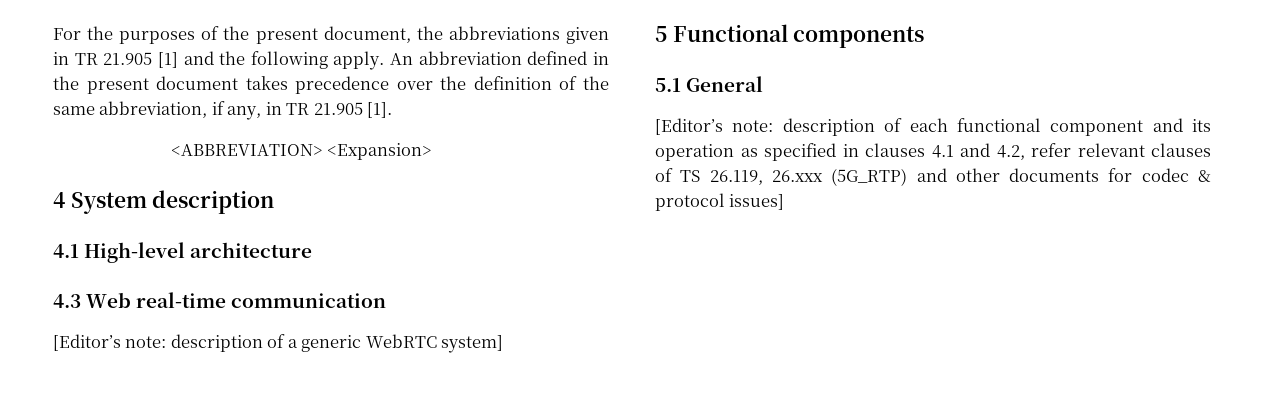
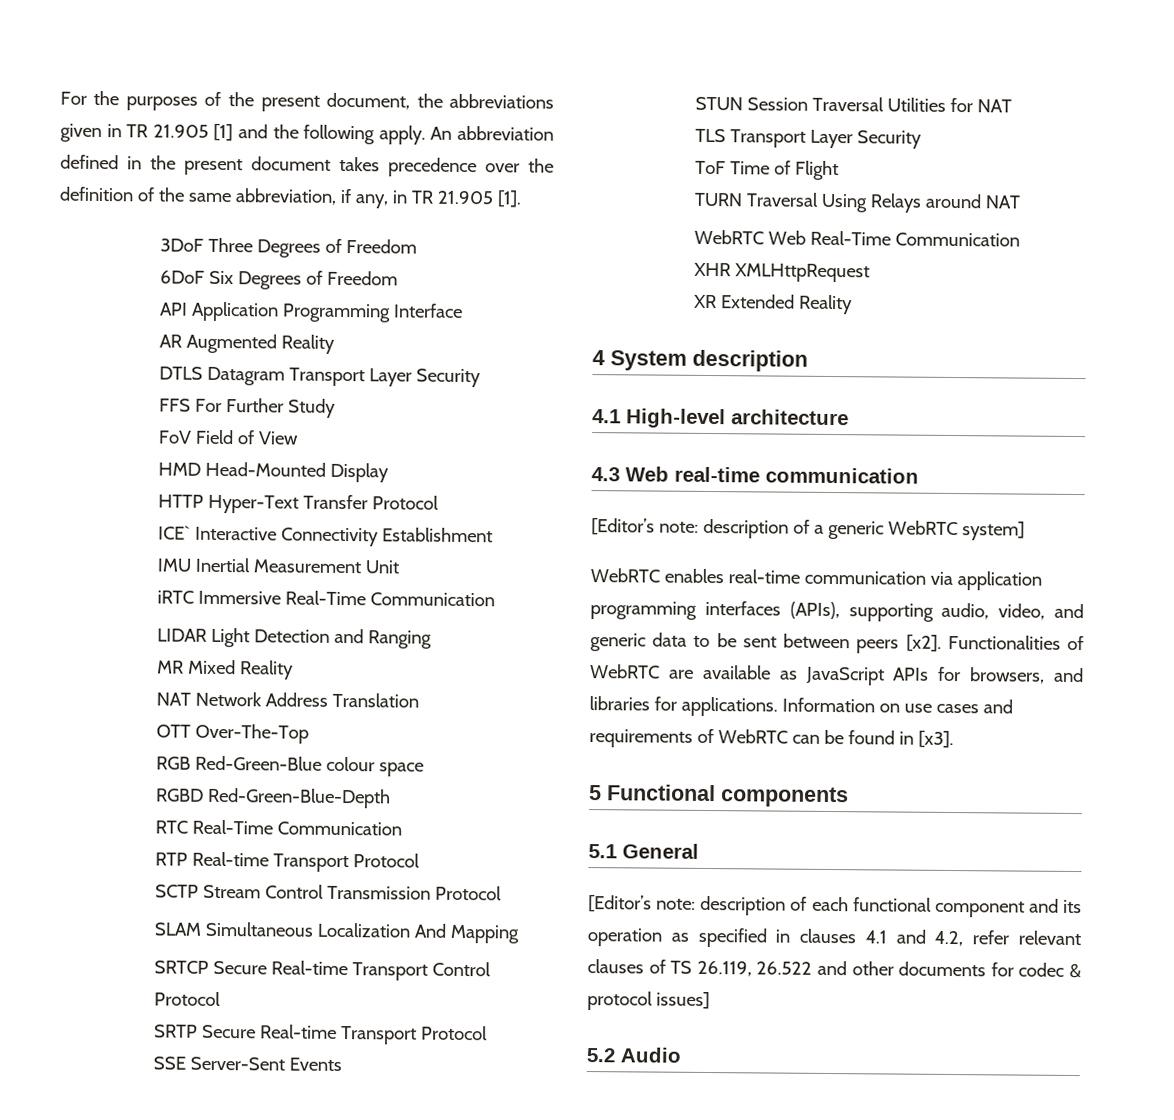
[170,143,433,160] <ABBREVIATION> <Expansion> -> [159,237,417,258] [159,270,398,290] [158,301,463,323] [158,333,335,354] [158,366,481,388] [158,398,336,418] [157,429,299,445] [157,461,389,483] [157,494,439,514] [157,525,493,547] [156,557,399,574] [156,590,495,607] [156,627,432,649] [156,659,294,680] [155,691,419,708] [155,723,309,744] [155,755,424,777] [155,787,391,809] [154,819,402,836] [154,851,420,873] [154,884,502,901] [153,921,519,944] [153,960,491,981] [153,991,221,1007] [153,1024,488,1045] [152,1056,342,1072] [694,96,1012,113] [694,128,922,149] [694,160,839,181] [693,192,1021,213] [693,229,1020,247] [693,262,870,283] [693,294,853,315] 3DoF Three Degrees of Freedom // 6DoF Six Degrees of Freedom // API Application Programming Interface // AR Augmented Reality // DTLS Datagram Transport Layer Security // FFS For Further Study // FoV Field of View // HMD Head-Mounted Display // HTTP Hyper-Text Transfer Protocol // ICE` Interactive Connectivity Establishment // IMU Inertial Measurement Unit // iRTC Immersive Real-Time Communication // LIDAR Light Detection and Ranging // MR Mixed Reality // NAT Network Address Translation // OTT Over-The-Top // RGB Red-Green-Blue colour space // RGBD Red-Green-Blue-Depth // RTC Real-Time Communication // RTP Real-time Transport Protocol // SCTP Stream Control Transmission Protocol // SLAM Simultaneous Localization And Mapping // SRTCP Secure Real-time Transport Control Protocol // SRTP Secure Real-time Transport Protocol // SSE Server-Sent Events // STUN Session Traversal Utilities for NAT // TLS Transport Layer Security // ToF Time of Flight // TURN Traversal Using Relays around NAT // WebRTC Web Real-Time Communication // XHR XMLHttpRequest // XR Extended Reality
(504, 344) none -> [590,568,1042,591] [590,600,1084,622] [590,632,1084,654] [590,664,1084,686] [589,696,1013,717] [589,728,954,749] // WebRTC enables real-time communication via application programming interfaces (APIs), supporting audio, video, and generic data to be sent between peers [x2]. Functionalities of WebRTC are available as JavaScript APIs for browsers, and libraries for applications. Information on use cases and requirements of WebRTC can be found in [x3].
[771,168,908,186] 26.xxx (5G_RTP) -> [756,961,813,975] 26.522
(785, 202) none -> [586,1047,682,1063] // 5.2 Audio

